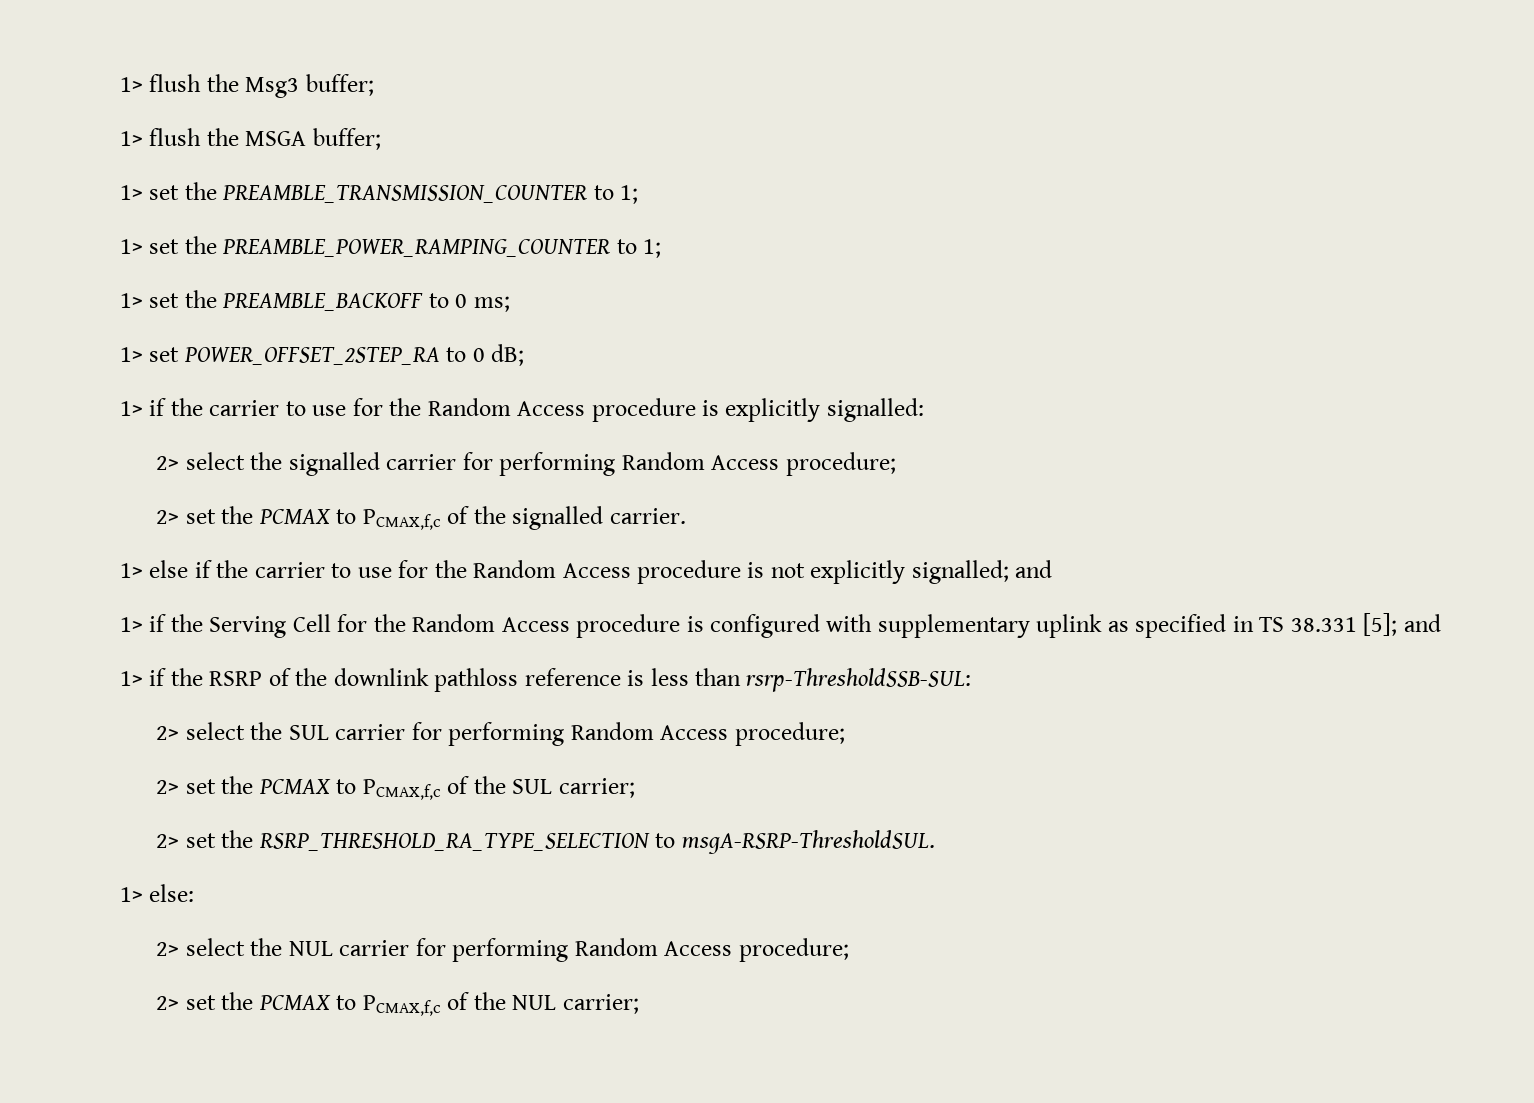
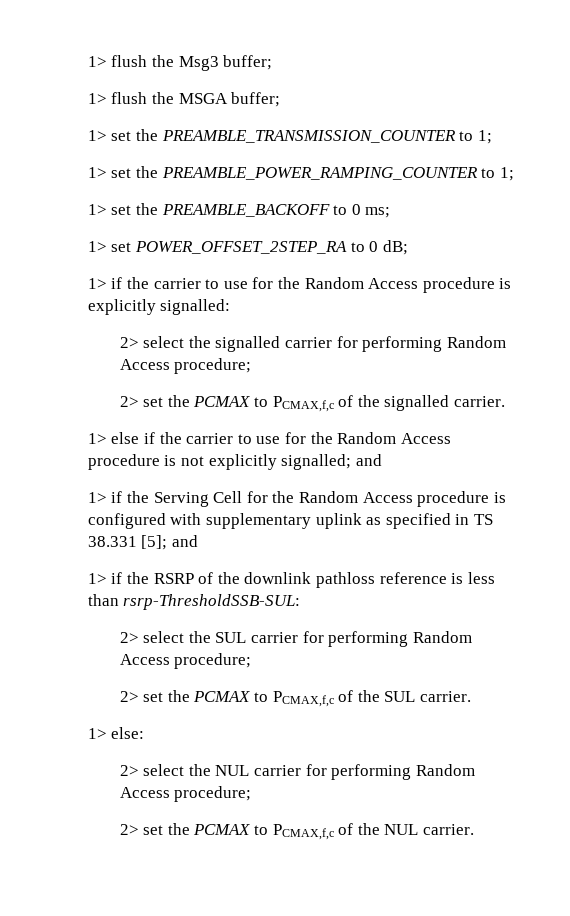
[558,778,635,798] [156,830,935,854] carrier; // 2> set the RSRP_THRESHOLD_RA_TYPE_SELECTION to msgA-RSRP-ThresholdSUL. -> [419,691,471,702] carrier.
[562,994,639,1014] carrier; -> [422,824,474,835] carrier.

